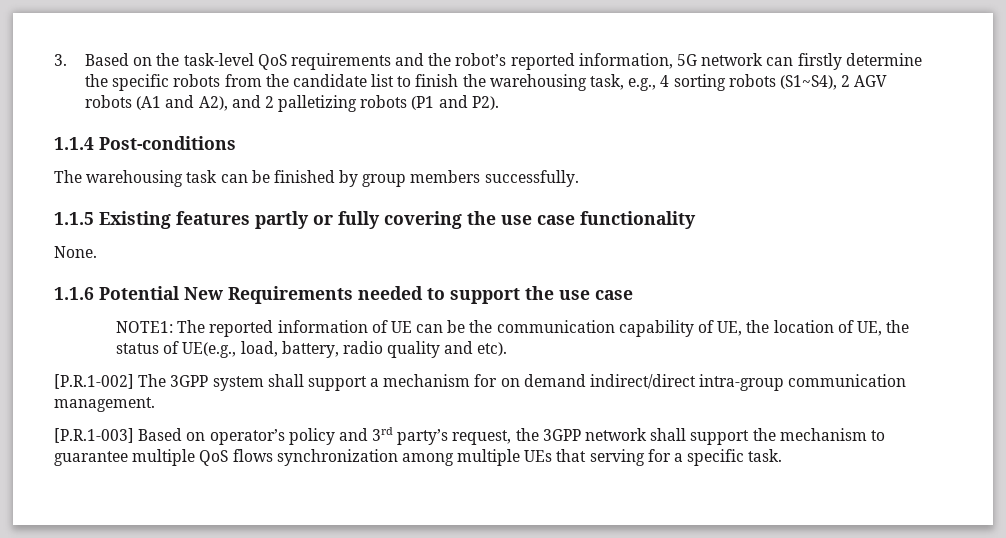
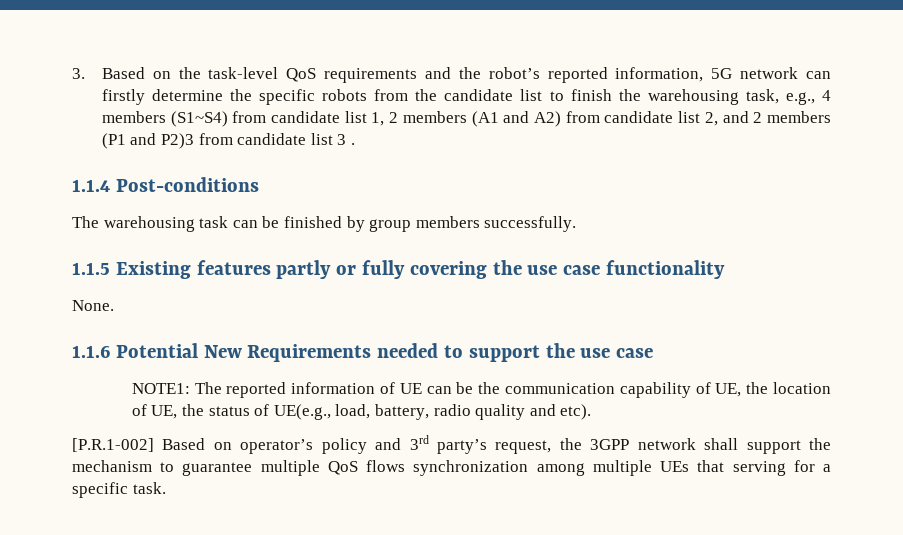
[673,74,888,91] [84,95,499,112] sorting robots (S1~S4), 2 AGV robots (A1 and A2), and 2 palletizing robots (P1 and P2). -> [101,111,832,127] [101,133,356,149] members (S1~S4) from candidate list 1, 2 members (A1 and A2) from candidate list 2, and 2 members (P1 and P2)3 from candidate list 3 .
[138,374,907,391] [54,397,155,412] [54,428,134,443] The 3GPP system shall support a mechanism for on demand indirect/direct intra-group communication management. // [P.R.1-003] -> (154, 445) none

